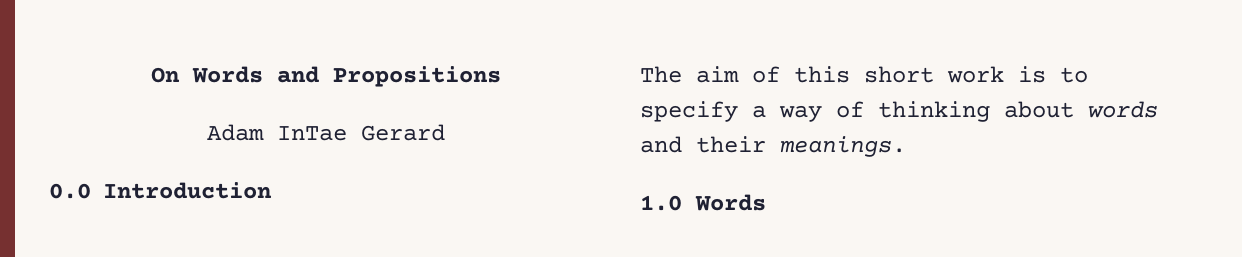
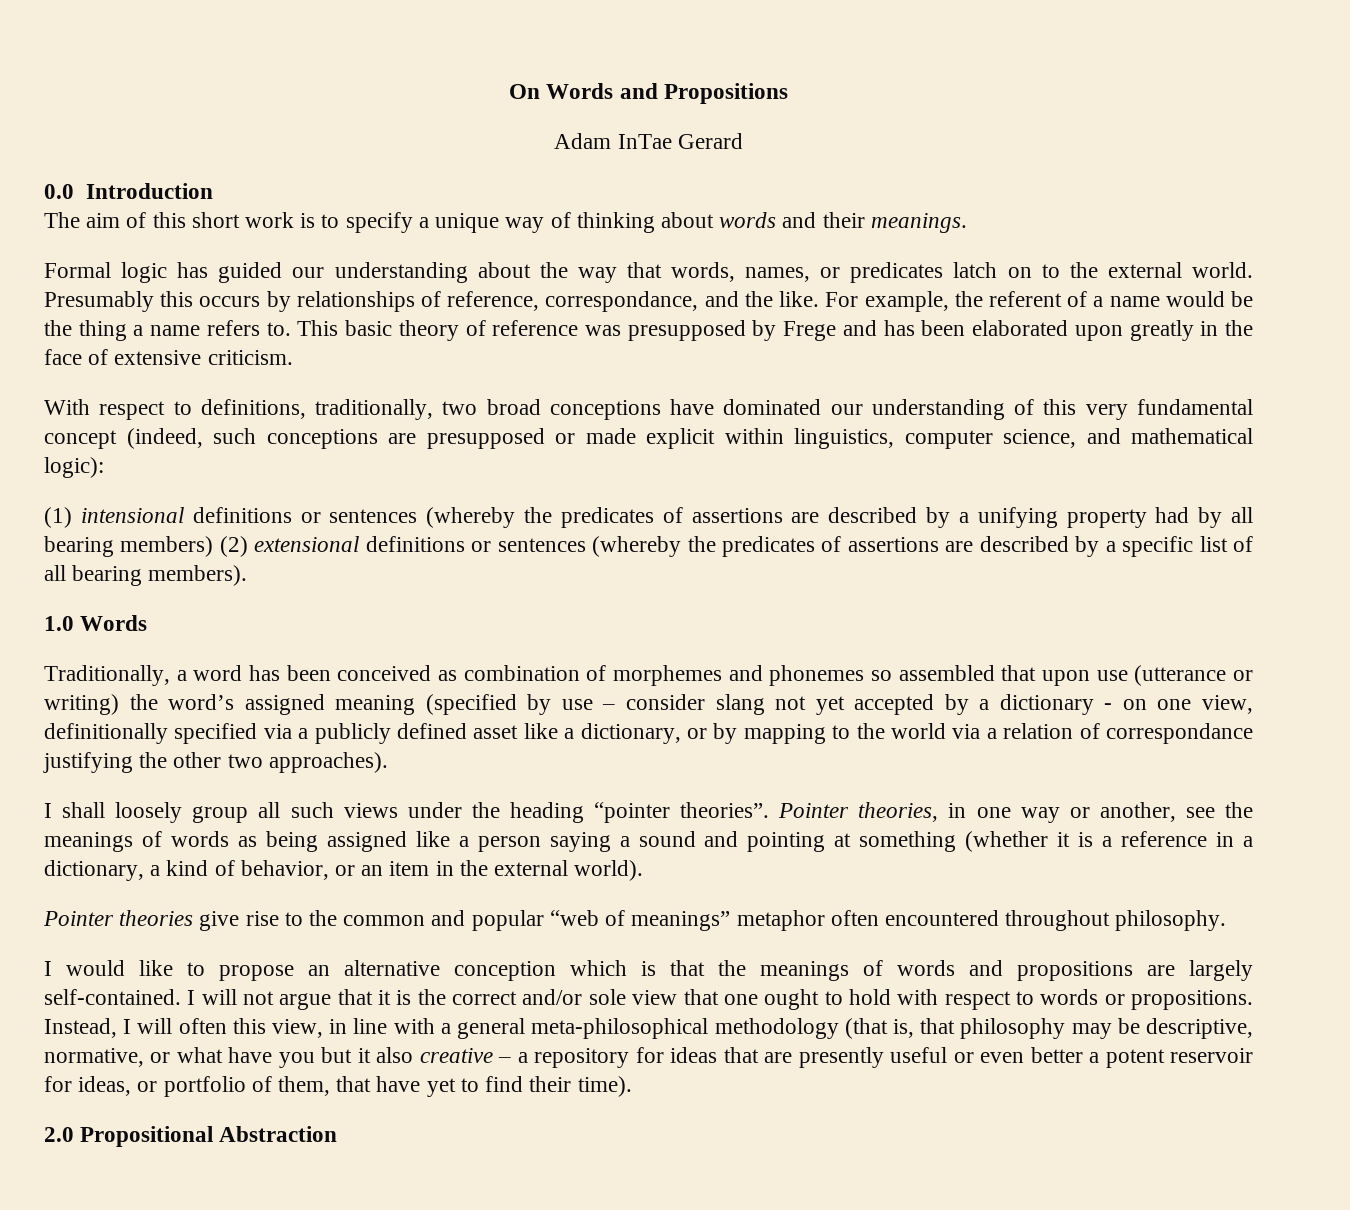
(766, 111) none -> [435,213,500,233] unique
[640,194,766,211] 1.0 Words -> [44,262,1253,283] [44,291,1253,312] [44,320,1254,341] [44,349,293,365] [44,399,1253,420] [44,428,1253,449] [44,457,104,478] [44,507,1253,528] [44,536,1253,557] [44,565,248,586] [44,615,148,631] [44,665,1253,686] [44,694,1253,715] [44,723,1253,744] [43,752,388,773] [44,802,1253,823] [44,831,1254,852] [44,860,644,881] [43,910,1227,931] [44,960,1253,981] [44,989,1253,1010] [44,1018,1253,1039] [44,1047,1254,1068] [44,1076,632,1097] [44,1126,338,1147] Formal logic has guided our understanding about the way that words, names, or predicates latch on to the external world. Presumably this occurs by relationships of reference, correspondance, and the like. For example, the referent of a name would be the thing a name refers to. This basic theory of reference was presupposed by Frege and has been elaborated upon greatly in the face of extensive criticism. // With respect to definitions, traditionally, two broad conceptions have dominated our understanding of this very fundamental concept (indeed, such conceptions are presupposed or made explicit within linguistics, computer science, and mathematical logic): // (1) intensional definitions or sentences (whereby the predicates of assertions are described by a unifying property had by all bearing members) (2) extensional definitions or sentences (whereby the predicates of assertions are described by a specific list of all bearing members). // 1.0 Words // Traditionally, a word has been conceived as combination of morphemes and phonemes so assembled that upon use (utterance or writing) the word’s assigned meaning (specified by use – consider slang not yet accepted by a dictionary - on one view, definitionally specified via a publicly defined asset like a dictionary, or by mapping to the world via a relation of correspondance justifying the other two approaches). // I shall loosely group all such views under the heading “pointer theories”. Pointer theories, in one way or another, see the meanings of words as being assigned like a person saying a sound and pointing at something (whether it is a reference in a dictionary, a kind of behavior, or an item in the external world). // Pointer theories give rise to the common and popular “web of meanings” metaphor often encountered throughout philosophy. // I would like to propose an alternative conception which is that the meanings of words and propositions are largely self-contained. I will not argue that it is the correct and/or sole view that one ought to hold with respect to words or propositions. Instead, I will often this view, in line with a general meta-philosophical methodology (that is, that philosophy may be descriptive, normative, or what have you but it also creative – a repository for ideas that are presently useful or even better a potent reservoir for ideas, or portfolio of them, that have yet to find their time). // 2.0 Propositional Abstraction

